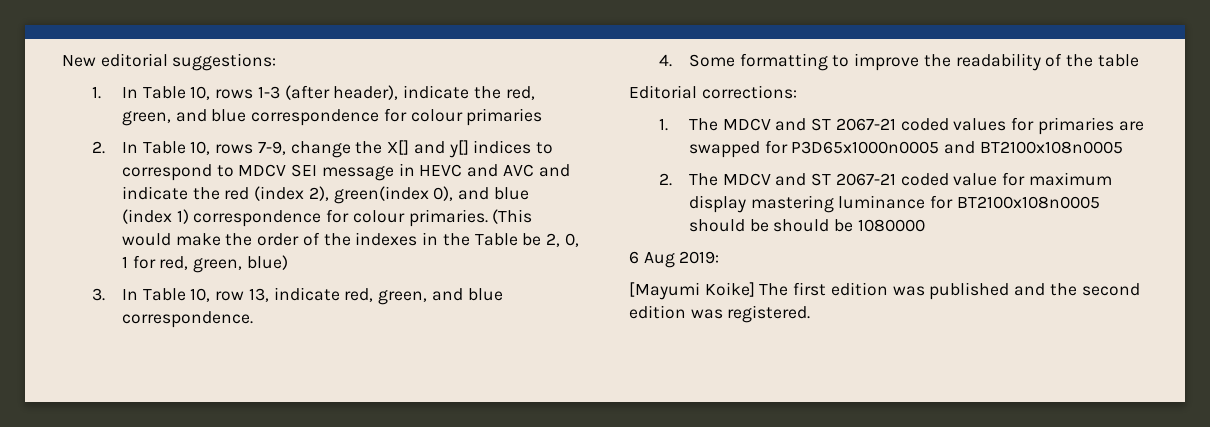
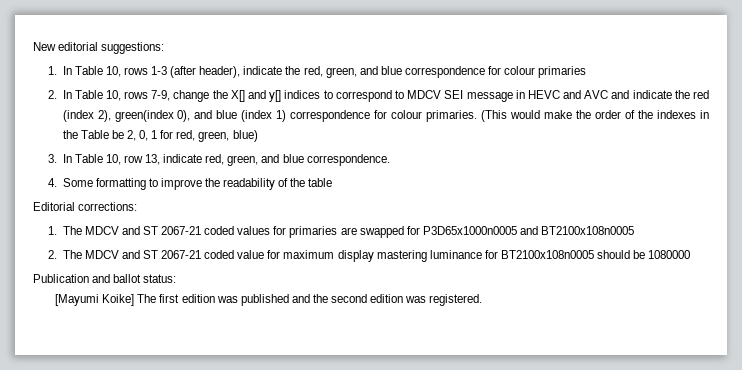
[773,219,854,232] should be -> (646, 254) none
[629,251,720,268] 6 Aug 2019: -> [33,274,177,283] Publication and ballot status:

